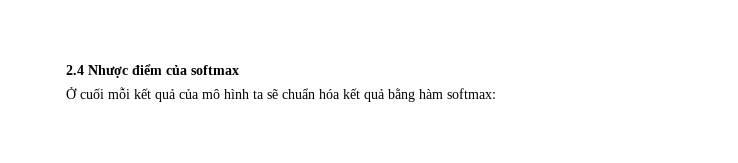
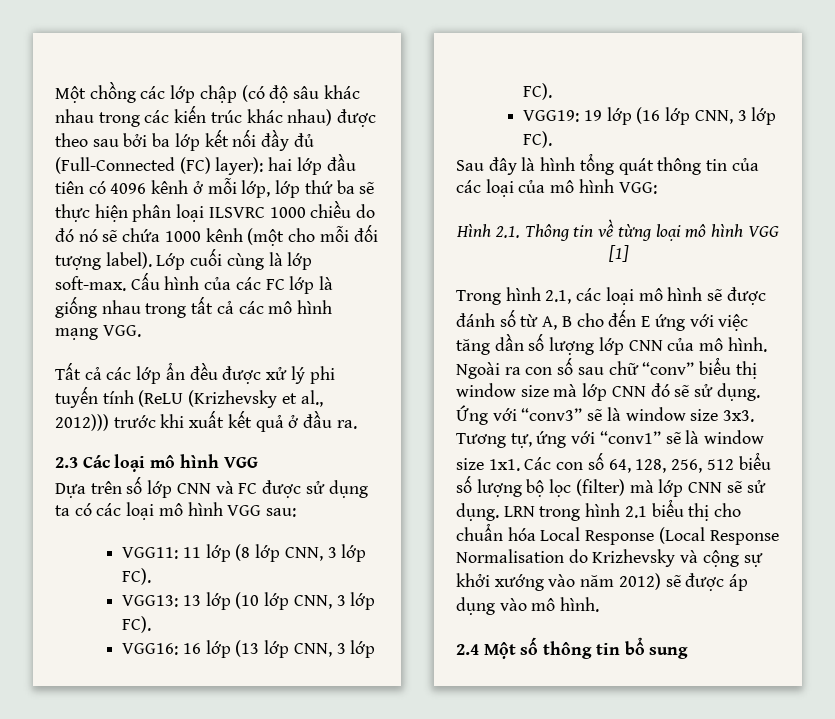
[66,64,239,78] [66,87,496,102] 2.4 Nhược điểm của softmax // Ở cuối mỗi kết quả của mô hình ta sẽ chuẩn hóa kết quả bằng hàm softmax: -> [55,81,360,103] [55,105,377,127] [55,129,314,151] [55,153,356,175] [55,177,375,198] [55,200,376,222] [55,224,378,246] [55,248,313,270] [55,272,334,294] [55,296,333,318] [55,325,141,340] [55,362,335,384] [55,386,323,408] [55,410,357,432] [55,454,258,472] [55,476,368,498] [55,502,297,520] [122,544,367,562] [122,568,152,585] [122,592,376,610] [122,616,152,633] [122,640,376,658] [523,83,553,100] [523,107,777,125] [523,131,553,148] [456,153,759,175] [456,179,657,197] [456,219,779,241] [608,245,629,262] [456,287,766,305] [456,309,749,331] [456,333,767,355] [456,357,757,379] [456,383,760,401] [456,405,755,425] [456,430,765,448] [456,452,771,473] [456,475,766,497] [456,499,742,521] [456,523,779,545] [456,549,763,567] [456,573,749,591] [456,597,600,615] [456,637,689,659] Một chồng các lớp chập (có độ sâu khác nhau trong các kiến trúc khác nhau) được theo sau bởi ba lớp kết nối đầy đủ (Full-Connected (FC) layer): hai lớp đầu tiên có 4096 kênh ở mỗi lớp, lớp thứ ba sẽ thực hiện phân loại ILSVRC 1000 chiều do đó nó sẽ chứa 1000 kênh (một cho mỗi đối tượng label). Lớp cuối cùng là lớp soft-max. Cấu hình của các FC lớp là giống nhau trong tất cả các mô hình mạng VGG. // Tất cả các lớp ẩn đều được xử lý phi tuyến tính (ReLU (Krizhevsky et al., 2012))) trước khi xuất kết quả ở đầu ra. // 2.3 Các loại mô hình VGG // Dựa trên số lớp CNN và FC được sử dụng ta có các loại mô hình VGG sau: // VGG11: 11 lớp (8 lớp CNN, 3 lớp FC). // VGG13: 13 lớp (10 lớp CNN, 3 lớp FC). // VGG16: 16 lớp (13 lớp CNN, 3 lớp FC). // VGG19: 19 lớp (16 lớp CNN, 3 lớp FC). // Sau đây là hình tổng quát thông tin của các loại của mô hình VGG: // Hình 2.1. Thông tin về từng loại mô hình VGG [1] // Trong hình 2.1, các loại mô hình sẽ được đánh số từ A, B cho đến E ứng với việc tăng dần số lượng lớp CNN của mô hình. Ngoài ra con số sau chữ “conv” biểu thị window size mà lớp CNN đó sẽ sử dụng. Ứng với “conv3” sẽ là window size 3x3. Tương tự, ứng với “conv1” sẽ là window size 1x1. Các con số 64, 128, 256, 512 biểu số lượng bộ lọc (filter) mà lớp CNN sẽ sử dụng. LRN trong hình 2.1 biểu thị cho chuẩn hóa Local Response (Local Response Normalisation do Krizhevsky và cộng sự khởi xướng vào năm 2012) sẽ được áp dụng vào mô hình. // 2.4 Một số thông tin bổ sung

